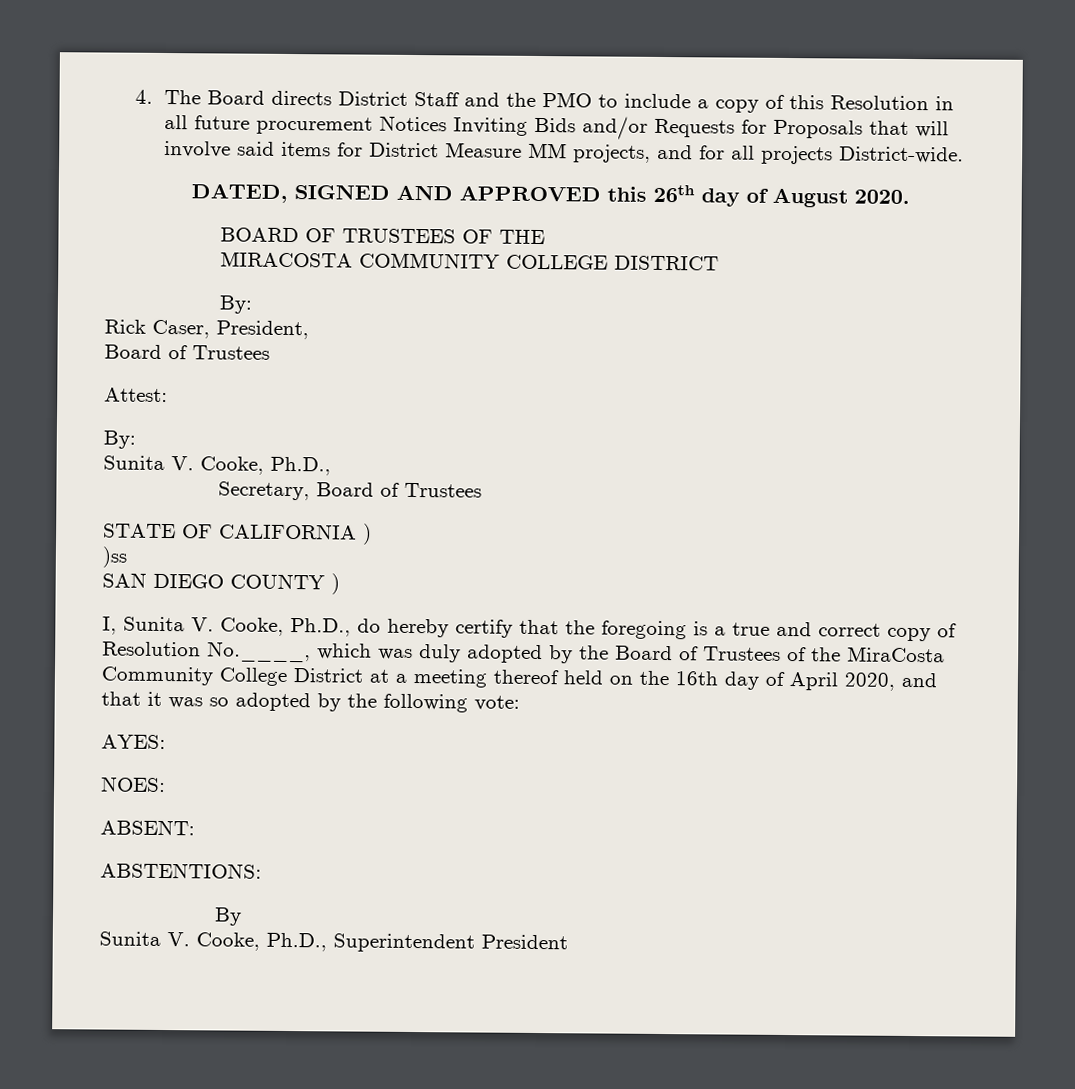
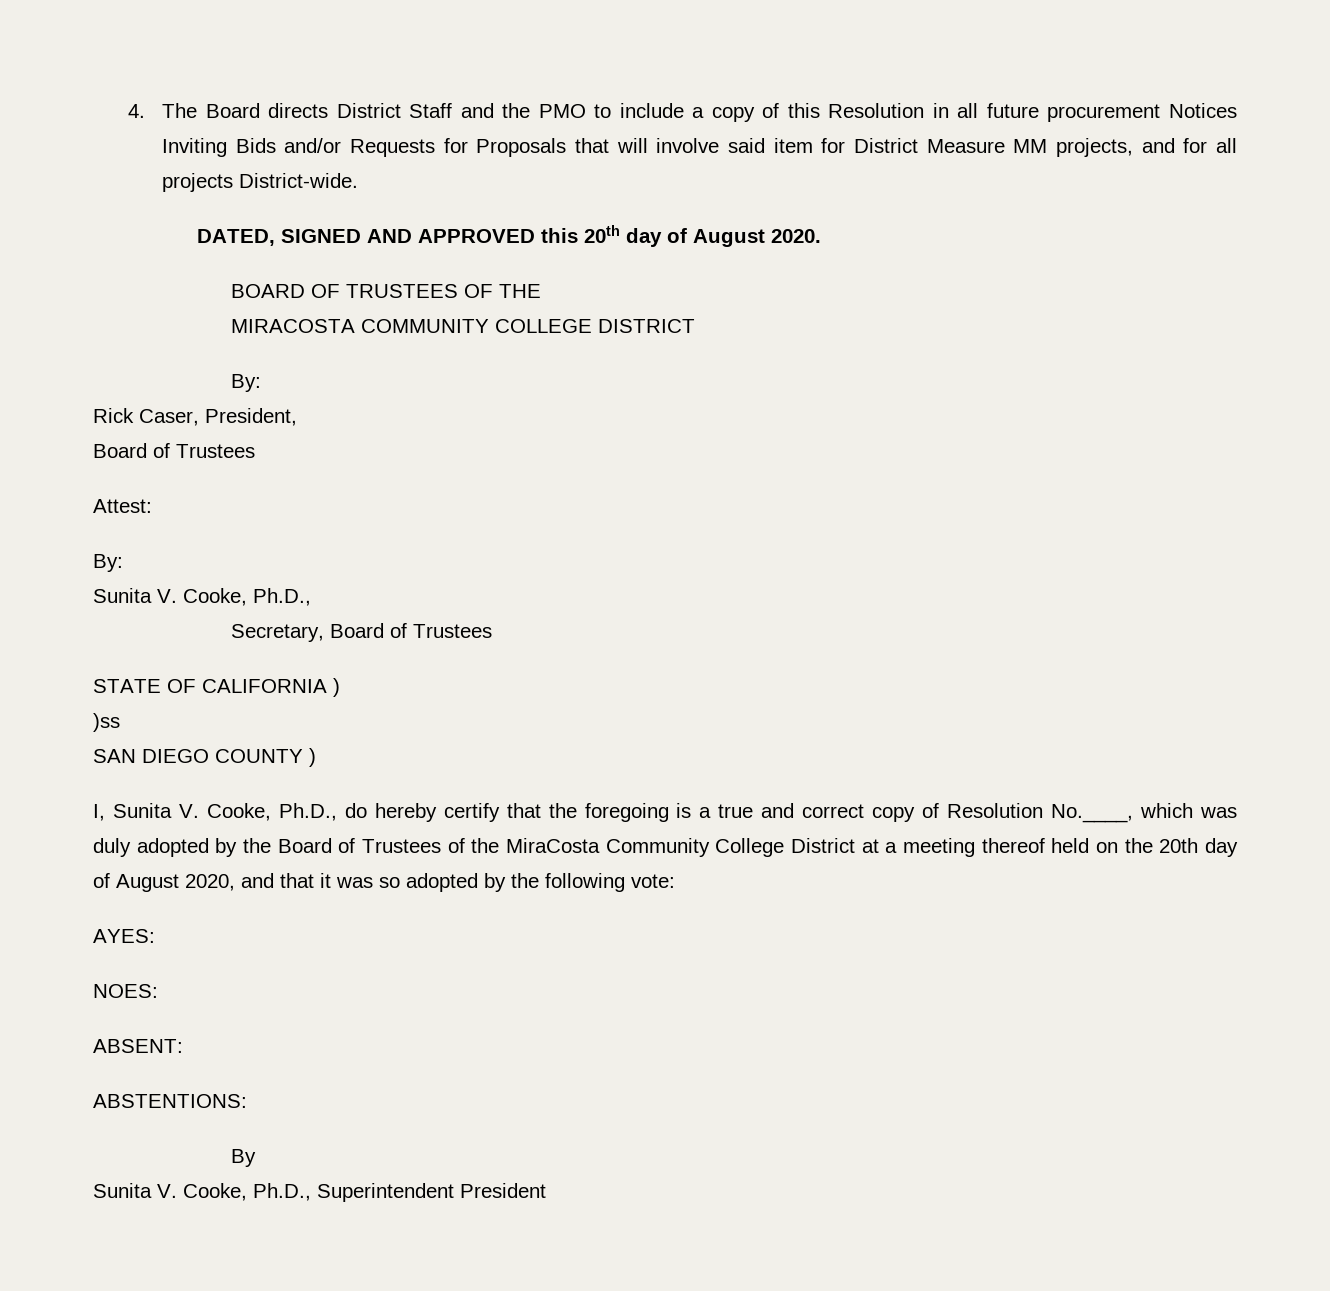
[280,141,331,157] items -> [773,138,813,153] item
[653,184,696,203] 26th -> [583,225,620,243] 20th
[675,671,838,691] 16th day of April -> [1159,838,1238,857] [93,873,179,892] 20th day of August

